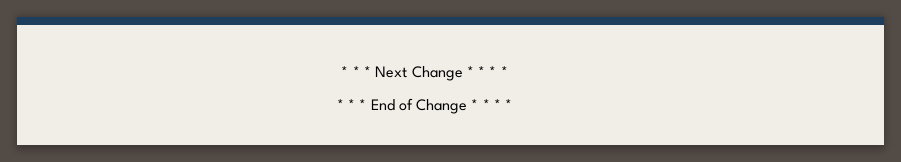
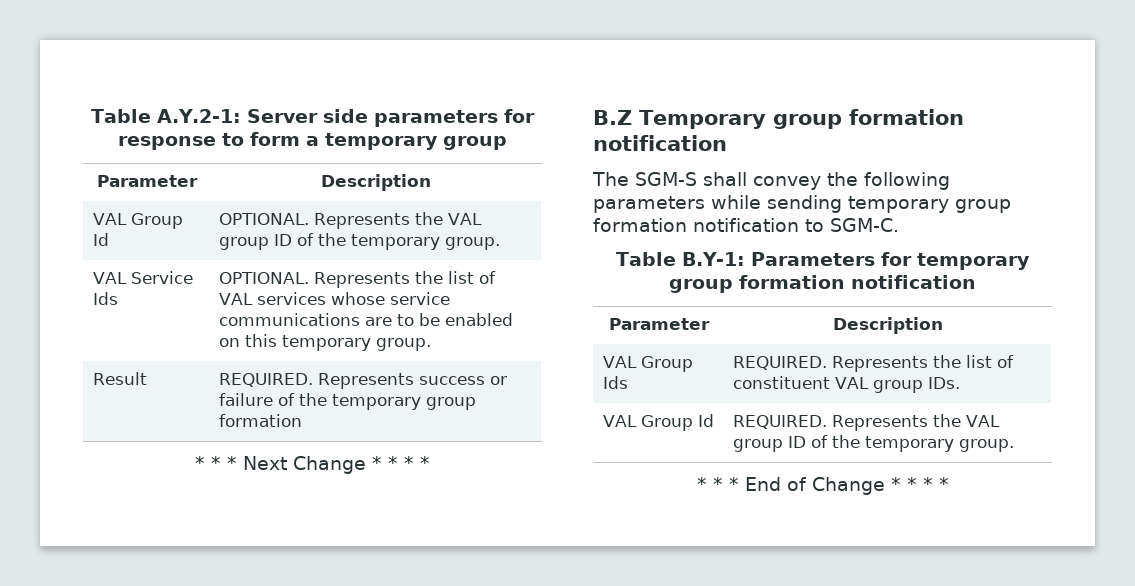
(341, 71) none -> [90,109,536,127] [118,132,507,150] [96,175,198,187] [320,174,431,191] [92,213,183,229] [92,233,109,246] [218,212,482,229] [218,233,500,250] [92,271,193,284] [92,292,118,305] [218,271,496,288] [218,292,450,305] [218,313,513,326] [218,334,431,351] [92,372,147,385] [218,373,507,389] [218,393,476,410] [218,414,302,427] Table A.Y.2-1: Server side parameters for response to form a temporary group // Parameter | Description // VAL Group Id | OPTIONAL. Represents the VAL group ID of the temporary group. // VAL Service Ids | OPTIONAL. Represents the list of VAL services whose service communications are to be enabled on this temporary group. // Result | REQUIRED. Represents success or failure of the temporary group formation //
(508, 71) none -> [593,109,964,129] [593,135,727,151] [592,172,950,190] [593,195,1011,213] [593,218,899,232] [615,252,1031,270] [669,275,976,293] [608,318,710,330] [832,317,943,334] [602,356,693,372] [602,376,628,389] [732,355,1014,372] [732,376,960,393] [602,414,714,431] [732,414,1000,431] [732,435,1014,452] // B.Z Temporary group formation notification // The SGM-S shall convey the following parameters while sending temporary group formation notification to SGM-C. // Table B.Y-1: Parameters for temporary group formation notification // Parameter | Description // VAL Group Ids | REQUIRED. Represents the list of constituent VAL group IDs. // VAL Group Id | REQUIRED. Represents the VAL group ID of the temporary group.

